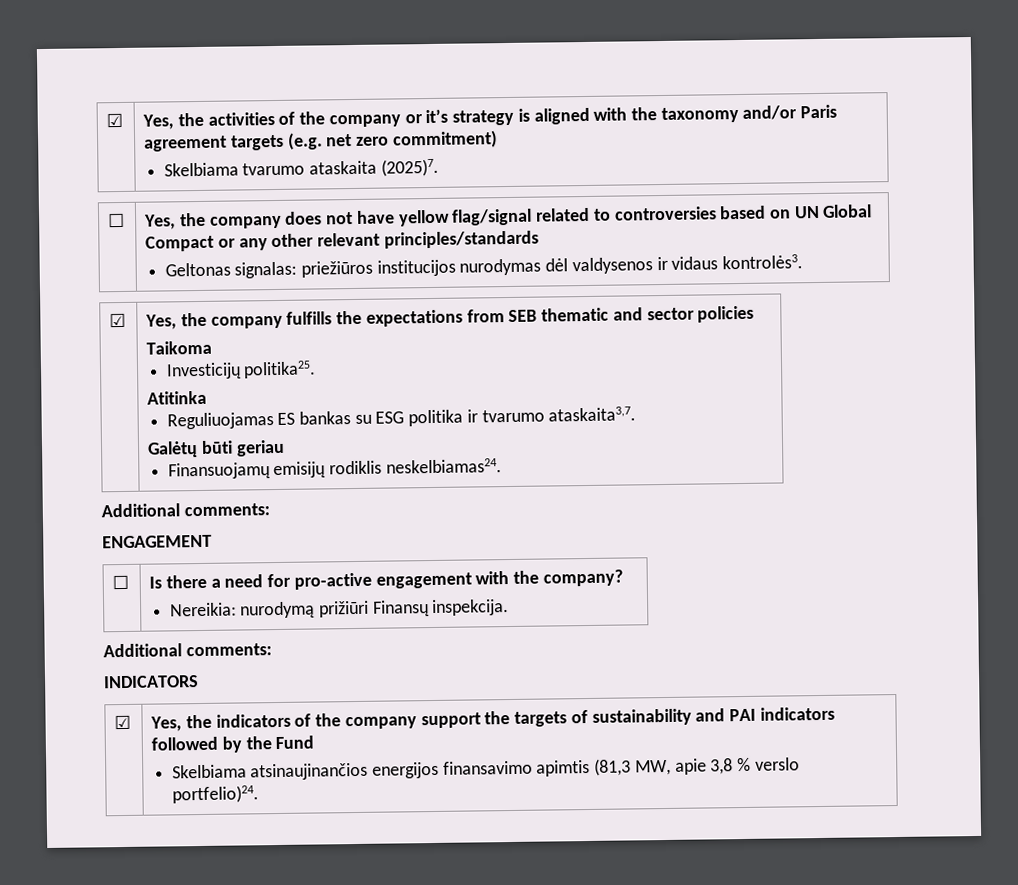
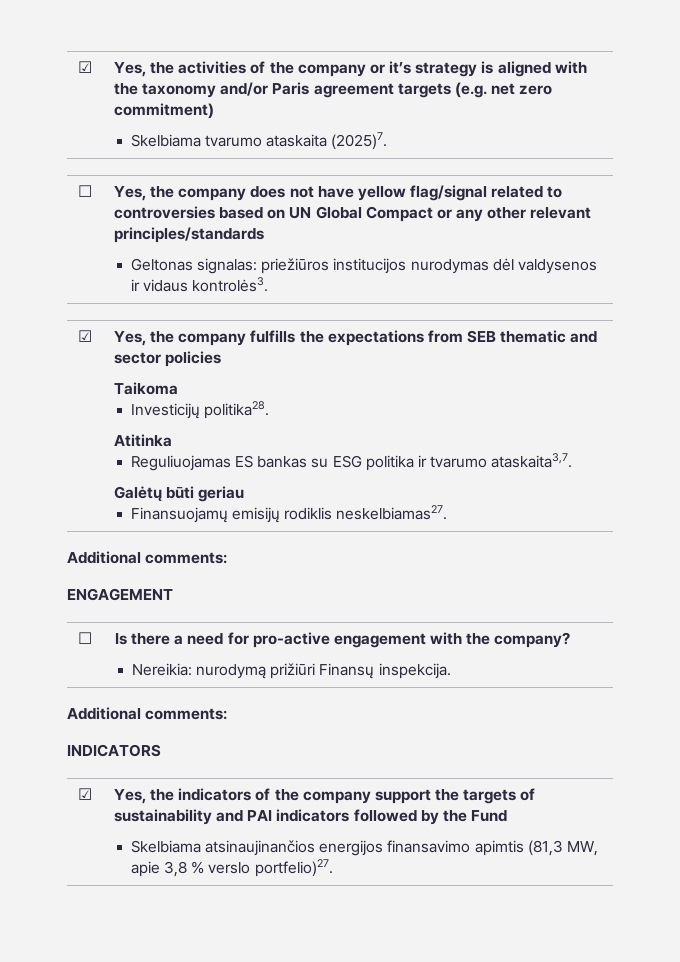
[243,360,317,379] politika25. -> [204,401,270,419] politika28.
[385,458,502,474] neskelbiamas24. -> [336,505,448,520] neskelbiamas27.
[171,785,259,804] portfelio)24. -> [254,859,333,877] portfelio)27.

